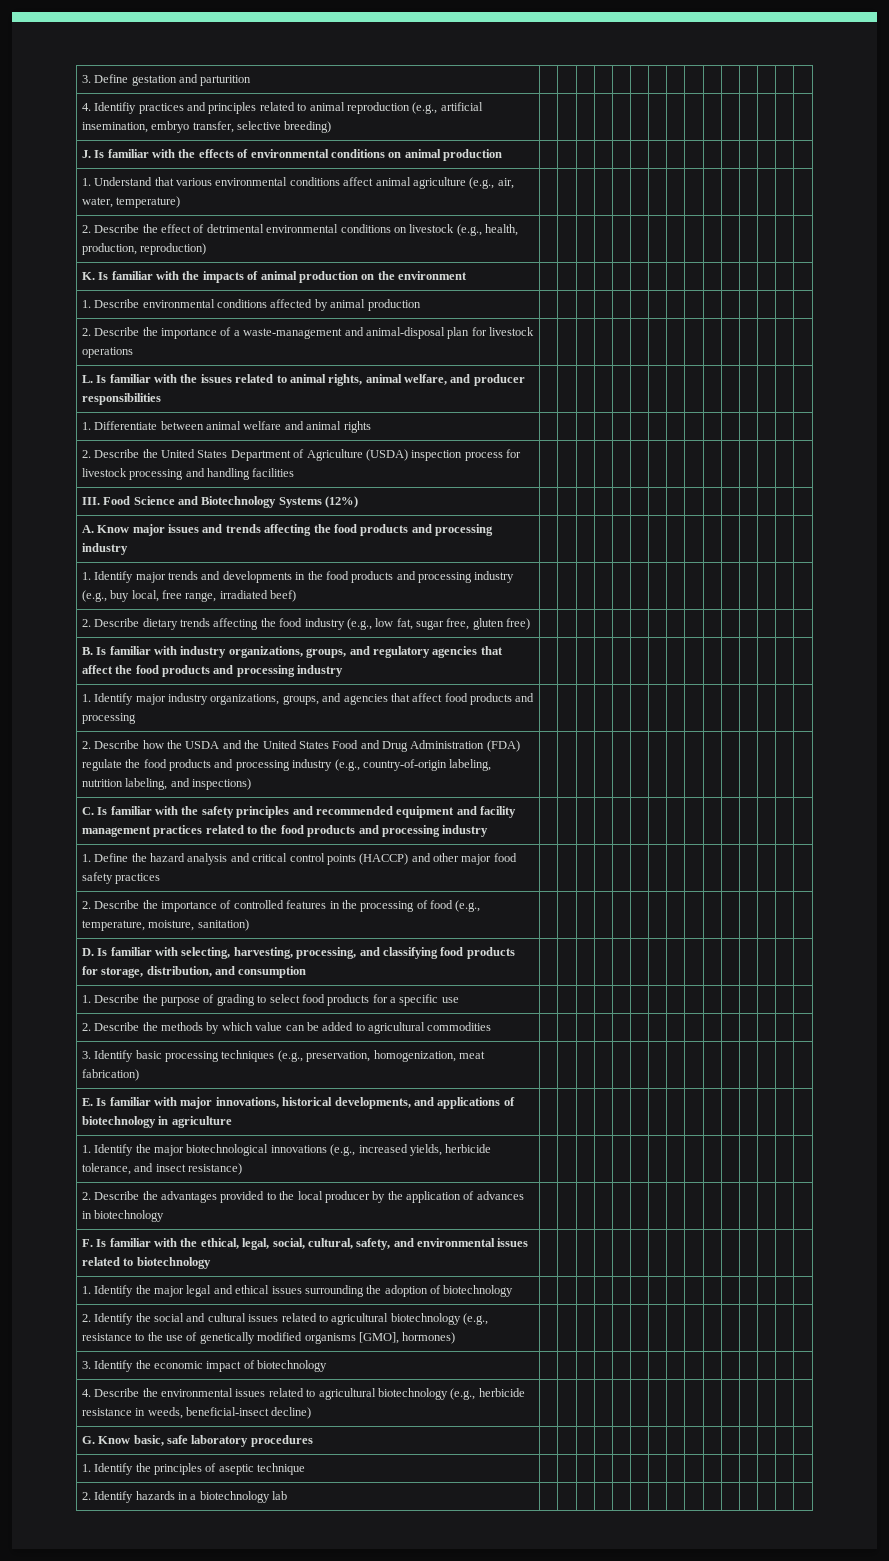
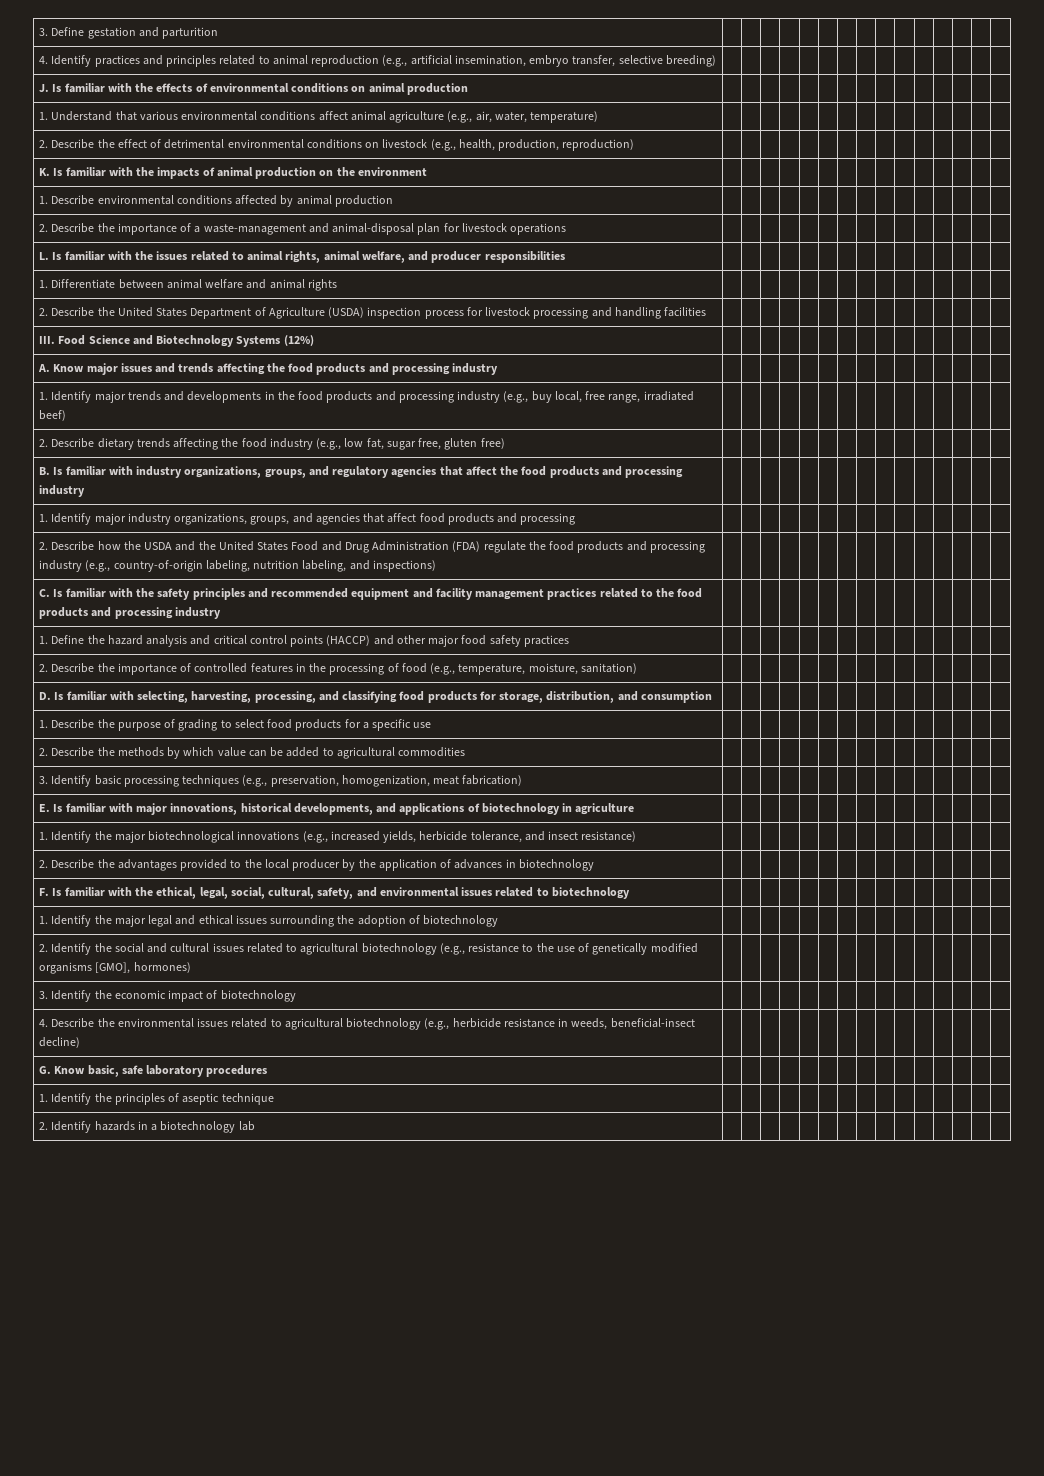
[94,102,137,114] Identifiy -> [51,55,92,67] Identify

